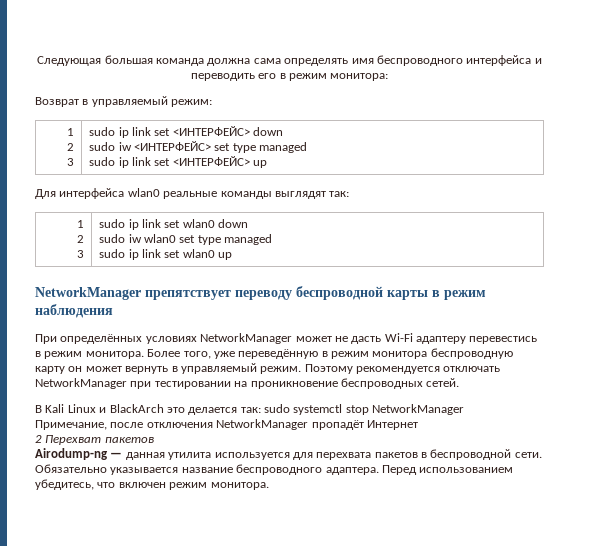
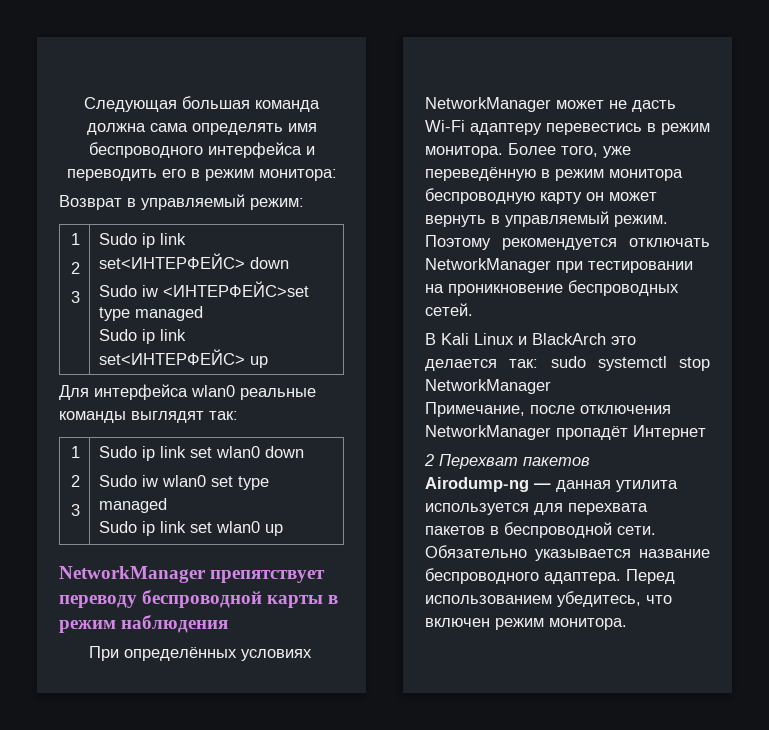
[89,126,284,138] [89,141,308,153] [89,156,250,168] sudo ip link set <ИНТЕРФЕЙС> down // sudo iw <ИНТЕРФЕЙС> set type managed // sudo ip link set <ИНТЕРФЕЙС> -> [99,233,187,248] [99,253,290,269] [99,281,310,297] [99,306,204,321] [99,329,187,344] [99,349,246,365] Sudo ip link set<ИНТЕРФЕЙС> down // Sudo iw <ИНТЕРФЕЙС>set type managed // Sudo ip link set<ИНТЕРФЕЙС>
[99,219,126,228] sudo -> [99,446,138,458] Sudo
[99,234,126,243] sudo -> [99,475,138,487] Sudo
[99,249,126,258] sudo -> [99,521,138,533] Sudo

